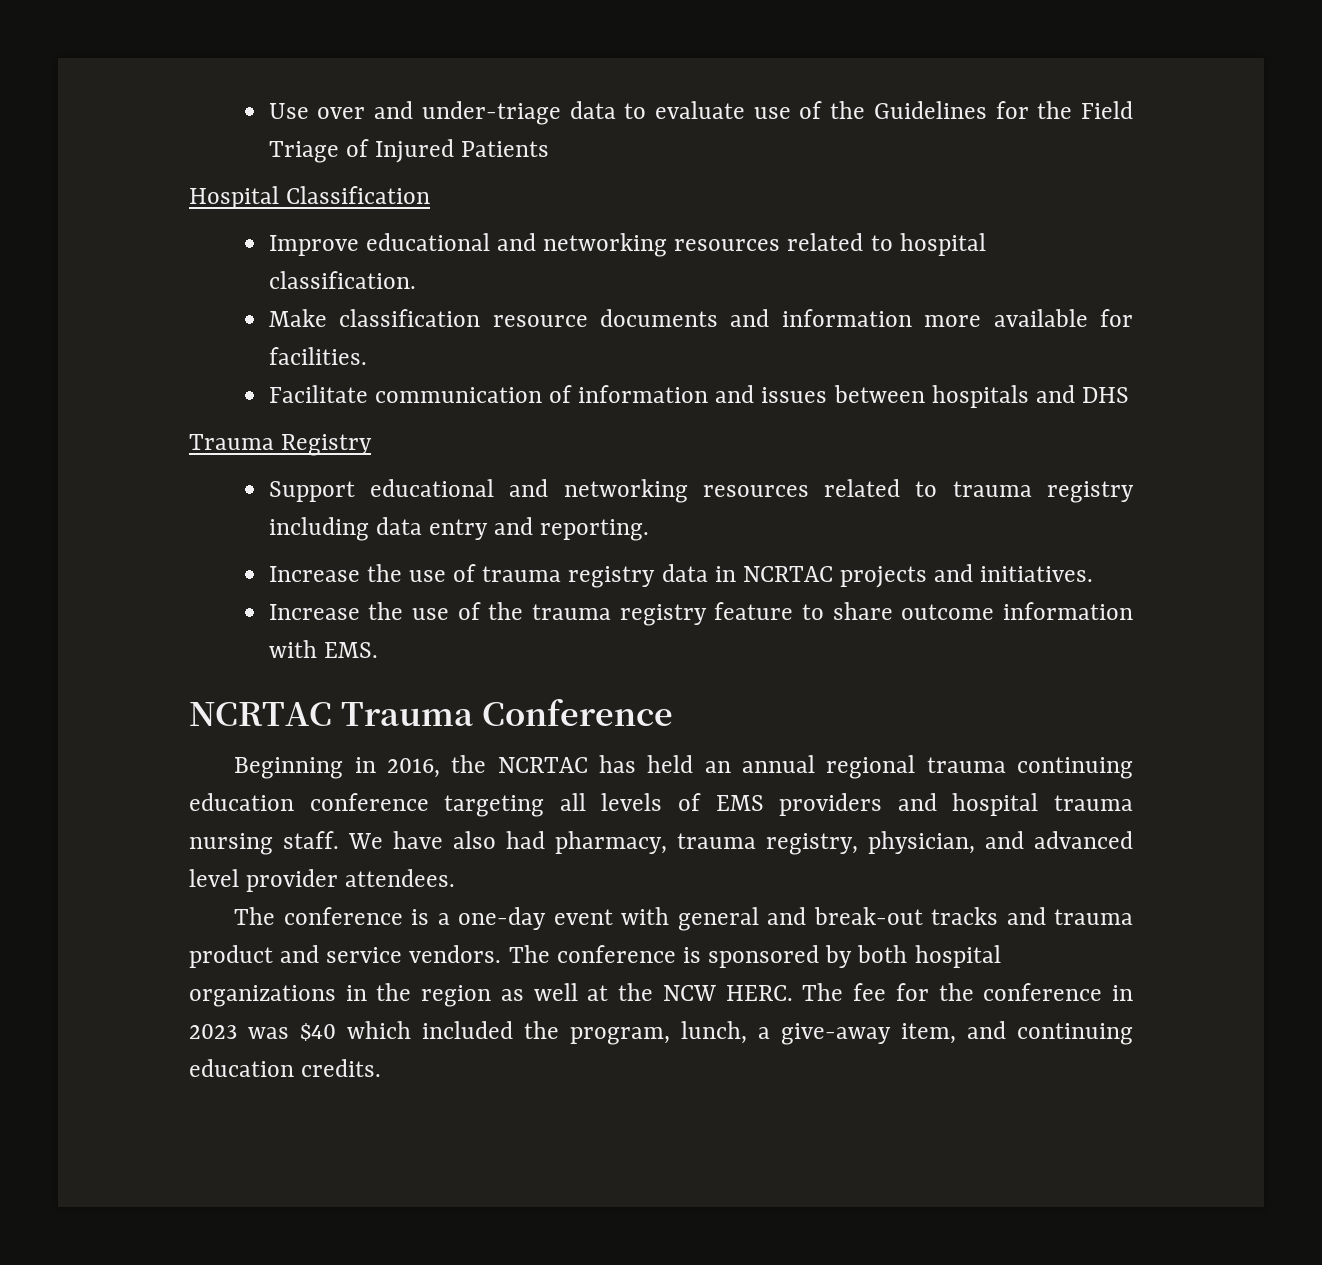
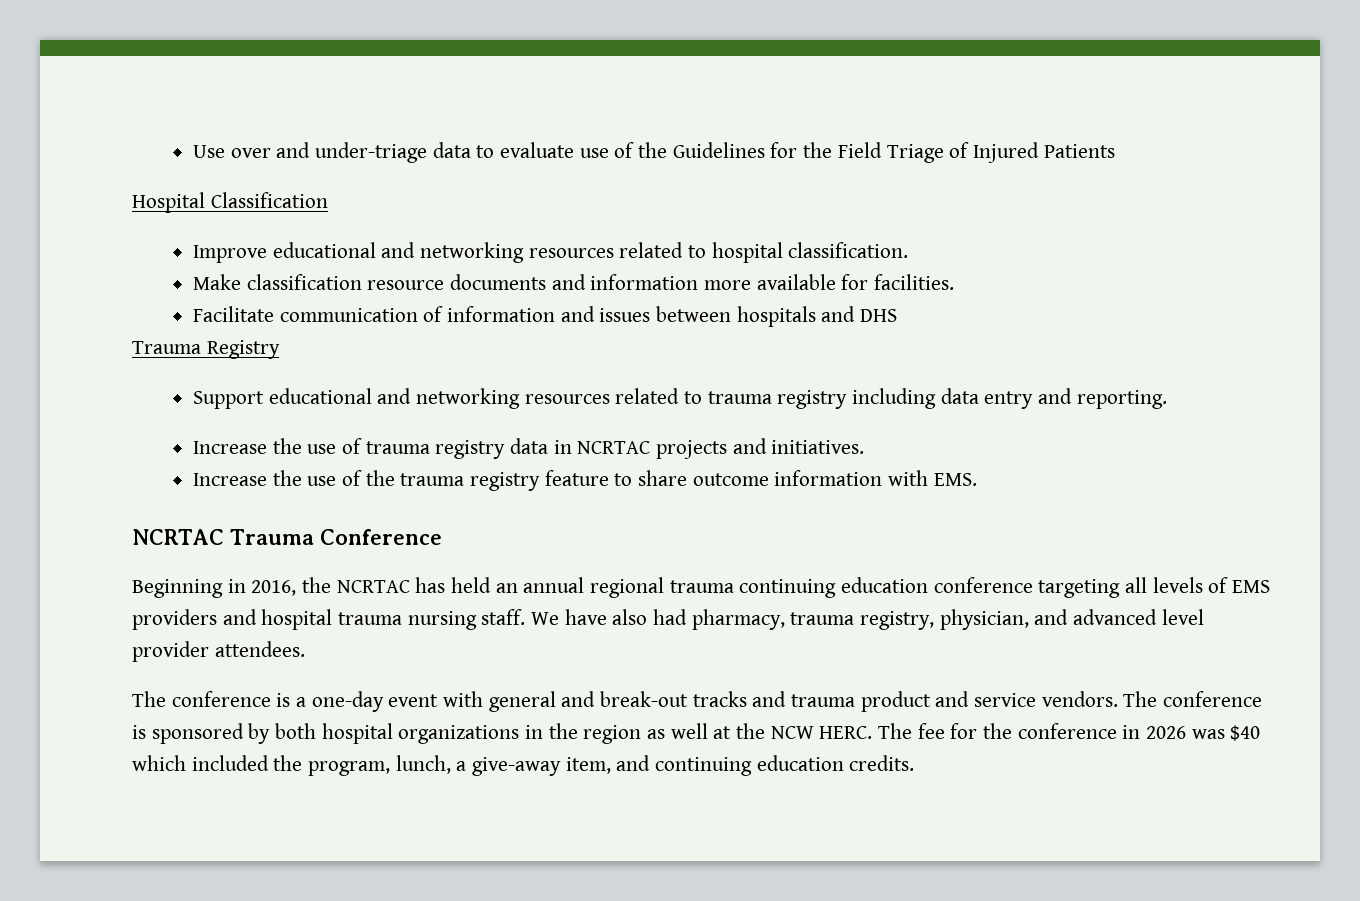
[189,1024,237,1039] 2023 -> [1146,726,1187,739] 2026

